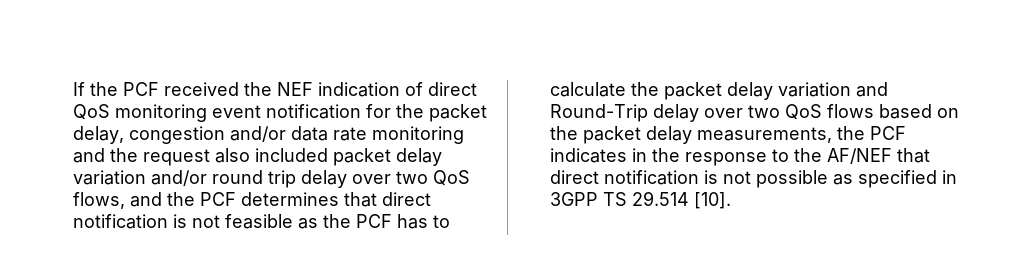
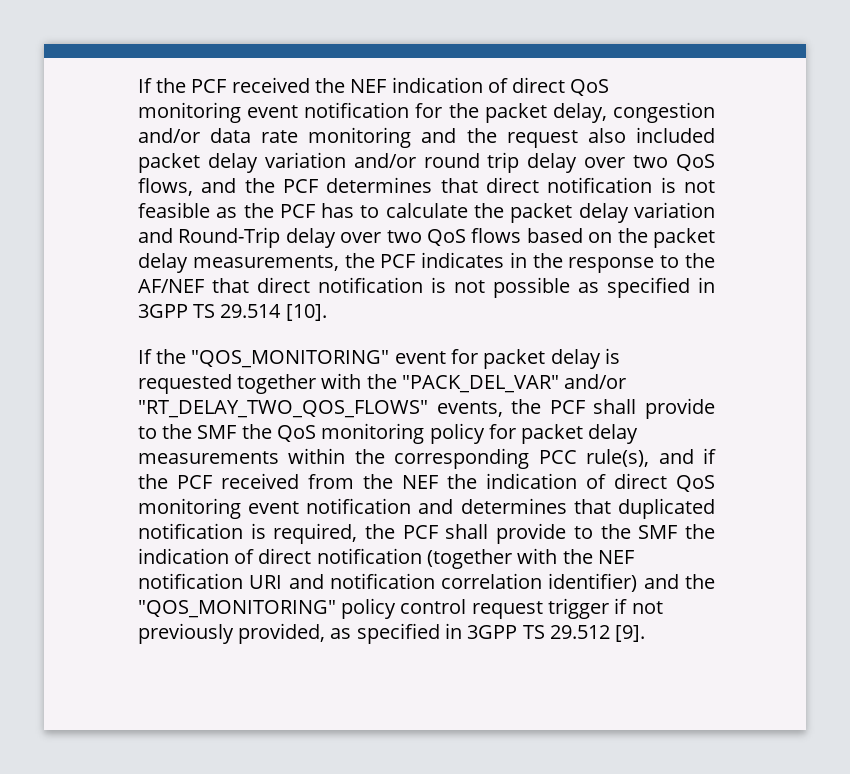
(731, 200) none -> [137,348,620,369] [137,373,627,394] [137,398,715,419] [137,423,639,444] [137,448,716,469] [137,473,716,492] [137,498,716,519] [137,523,715,544] [137,548,634,569] [137,573,715,592] [137,598,663,619] [137,623,646,644] // If the "QOS_MONITORING" event for packet delay is requested together with the "PACK_DEL_VAR" and/or "RT_DELAY_TWO_QOS_FLOWS" events, the PCF shall provide to the SMF the QoS monitoring policy for packet delay measurements within the corresponding PCC rule(s), and if the PCF received from the NEF the indication of direct QoS monitoring event notification and determines that duplicated notification is required, the PCF shall provide to the SMF the indication of direct notification (together with the NEF notification URI and notification correlation identifier) and the "QOS_MONITORING" policy control request trigger if not previously provided, as specified in 3GPP TS 29.512 [9].

